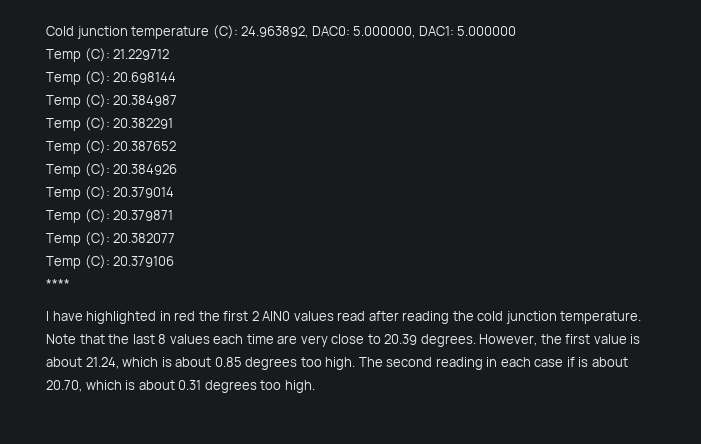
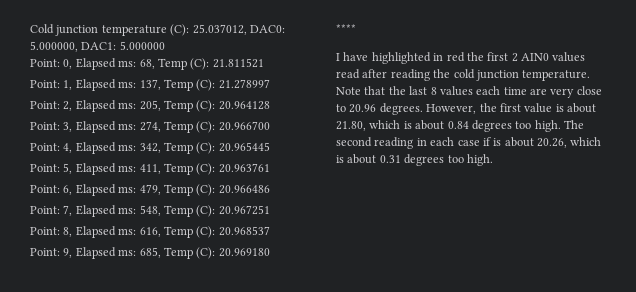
[241,26,309,38] 24.963892, -> [192,24,247,35] 25.037012,
[46,48,170,62] [46,71,177,85] [46,94,178,108] [46,117,174,131] [46,140,177,154] [46,163,178,177] [46,186,175,200] [46,209,174,223] [46,232,176,246] [46,255,175,269] Temp (C): 21.229712 // Temp (C): 20.698144 // Temp (C): 20.384987 // Temp (C): 20.382291 // Temp (C): 20.387652 // Temp (C): 20.384926 // Temp (C): 20.379014 // Temp (C): 20.379871 // Temp (C): 20.382077 // Temp (C): 20.379106 -> [30,58,264,70] [30,79,270,91] [30,100,270,112] [30,121,270,133] [30,142,270,154] [30,163,270,175] [30,184,270,196] [30,205,270,217] [30,226,270,238] [30,247,270,259] Point: 0, Elapsed ms: 68, Temp (C): 21.811521 // Point: 1, Elapsed ms: 137, Temp (C): 21.278997 // Point: 2, Elapsed ms: 205, Temp (C): 20.964128 // Point: 3, Elapsed ms: 274, Temp (C): 20.966700 // Point: 4, Elapsed ms: 342, Temp (C): 20.965445 // Point: 5, Elapsed ms: 411, Temp (C): 20.963761 // Point: 6, Elapsed ms: 479, Temp (C): 20.966486 // Point: 7, Elapsed ms: 548, Temp (C): 20.967251 // Point: 8, Elapsed ms: 616, Temp (C): 20.968537 // Point: 9, Elapsed ms: 685, Temp (C): 20.969180
[384,334,418,345] 20.39 -> [349,104,377,113] 20.96
[85,357,242,369] 21.24, which is about 0.85 -> [336,120,469,131] 21.80, which is about 0.84
[46,380,82,392] 20.70, -> [537,138,567,148] 20.26,

